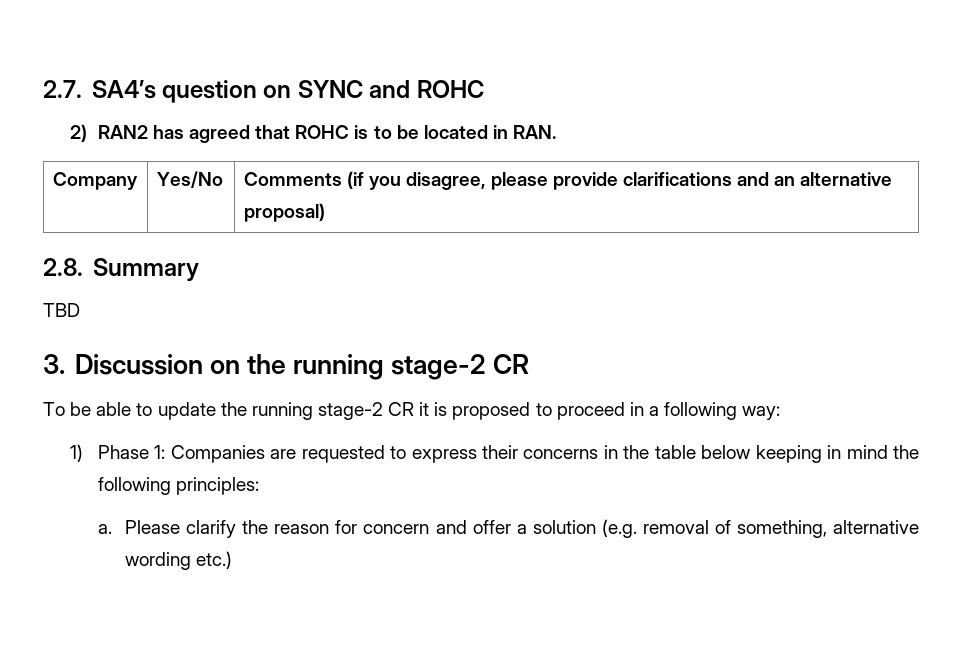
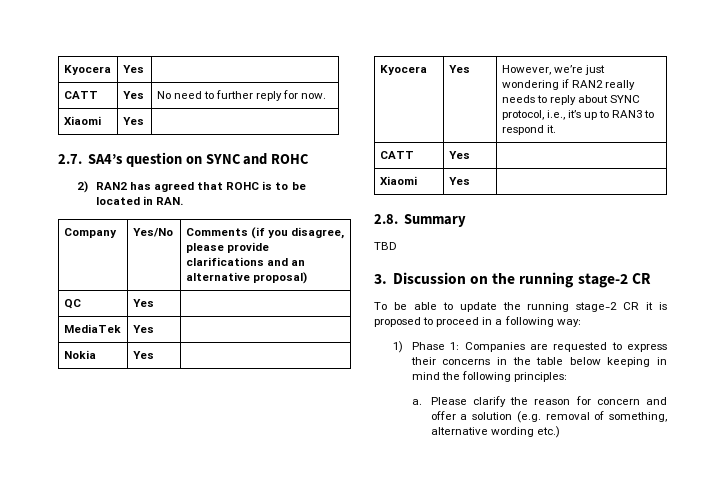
(43, 89) none -> [63,65,111,75] [122,65,144,73] [63,91,98,99] [122,91,144,99] [156,90,327,101] [63,116,101,125] [122,117,144,125] Kyocera | Yes | // CATT | Yes | No need to further reply for now. // Xiaomi | Yes | //
(325, 212) none -> [63,299,81,309] [132,299,154,307] [63,324,121,333] [132,325,154,333] [63,350,96,359] [132,351,154,359] [379,65,427,75] [448,65,470,73] [501,65,605,75] [501,79,636,90] [501,95,641,105] [501,110,655,120] [501,125,556,135] [379,151,414,159] [448,151,470,159] [379,176,417,185] [448,177,470,185] // QC | Yes | // MediaTek | Yes | // Nokia | Yes | // Kyocera | Yes | However, we’re just wondering if RAN2 really needs to reply about SYNC protocol, i.e., it’s up to RAN3 to respond it. // CATT | Yes | // Xiaomi | Yes |

